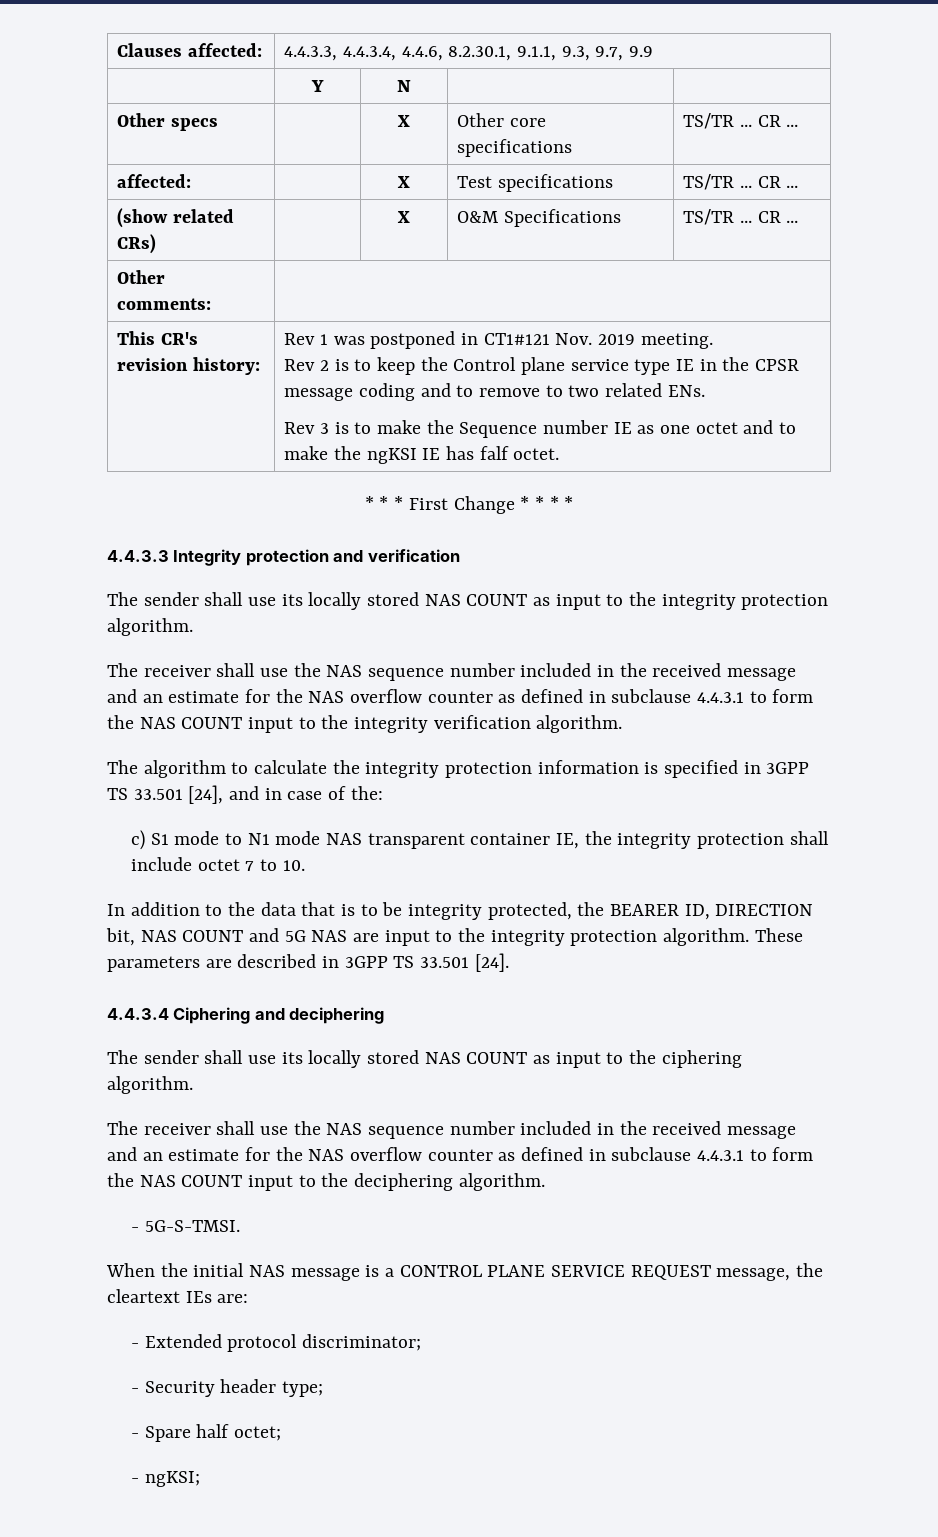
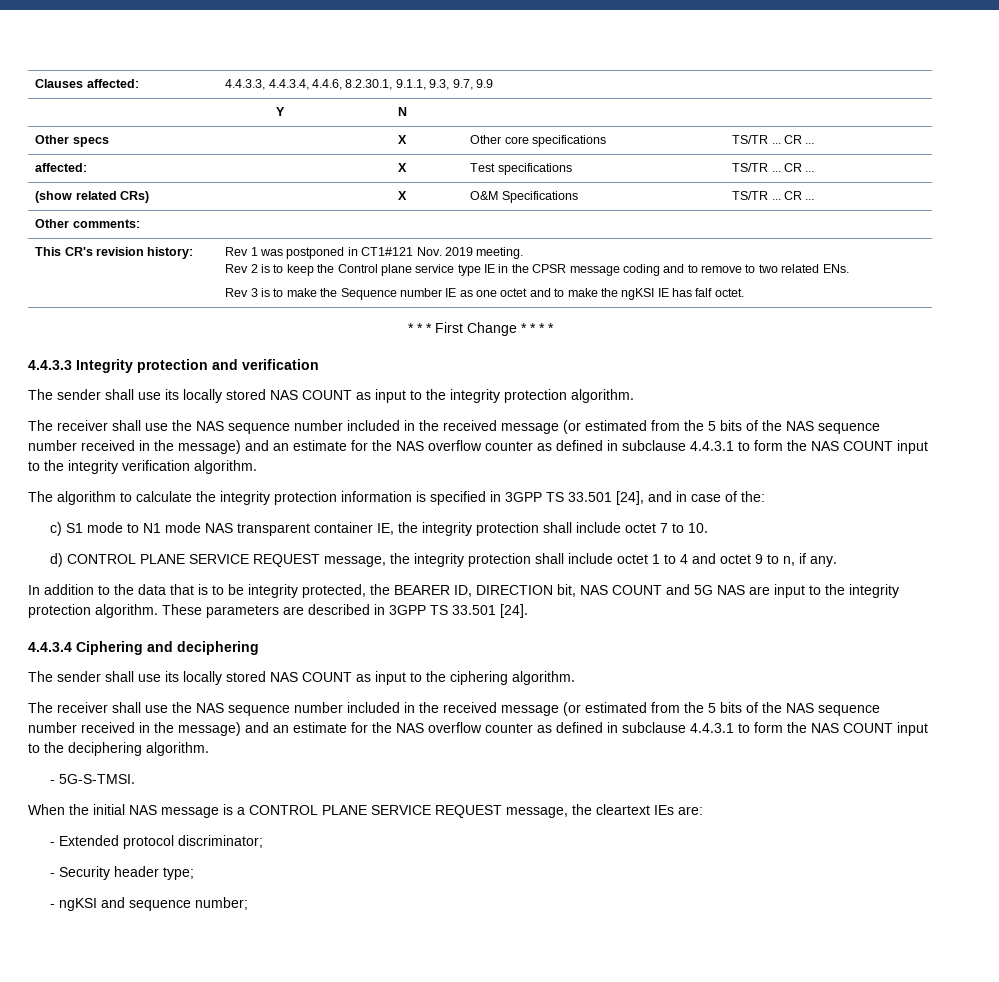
(797, 674) none -> [563,420,880,434] [28,440,241,454] (or estimated from the 5 bits of the NAS sequence number received in the message)
(305, 865) none -> [50,553,838,567] // d) CONTROL PLANE SERVICE REQUEST message, the integrity protection shall include octet 1 to 4 and octet 9 to n, if any.
(797, 1132) none -> [563,702,880,716] [28,722,241,736] (or estimated from the 5 bits of the NAS sequence number received in the message)
[144,1424,282,1442] [131,1471,200,1487] Spare half octet; // - ngKSI; -> [59,897,249,911] ngKSI and sequence number;

